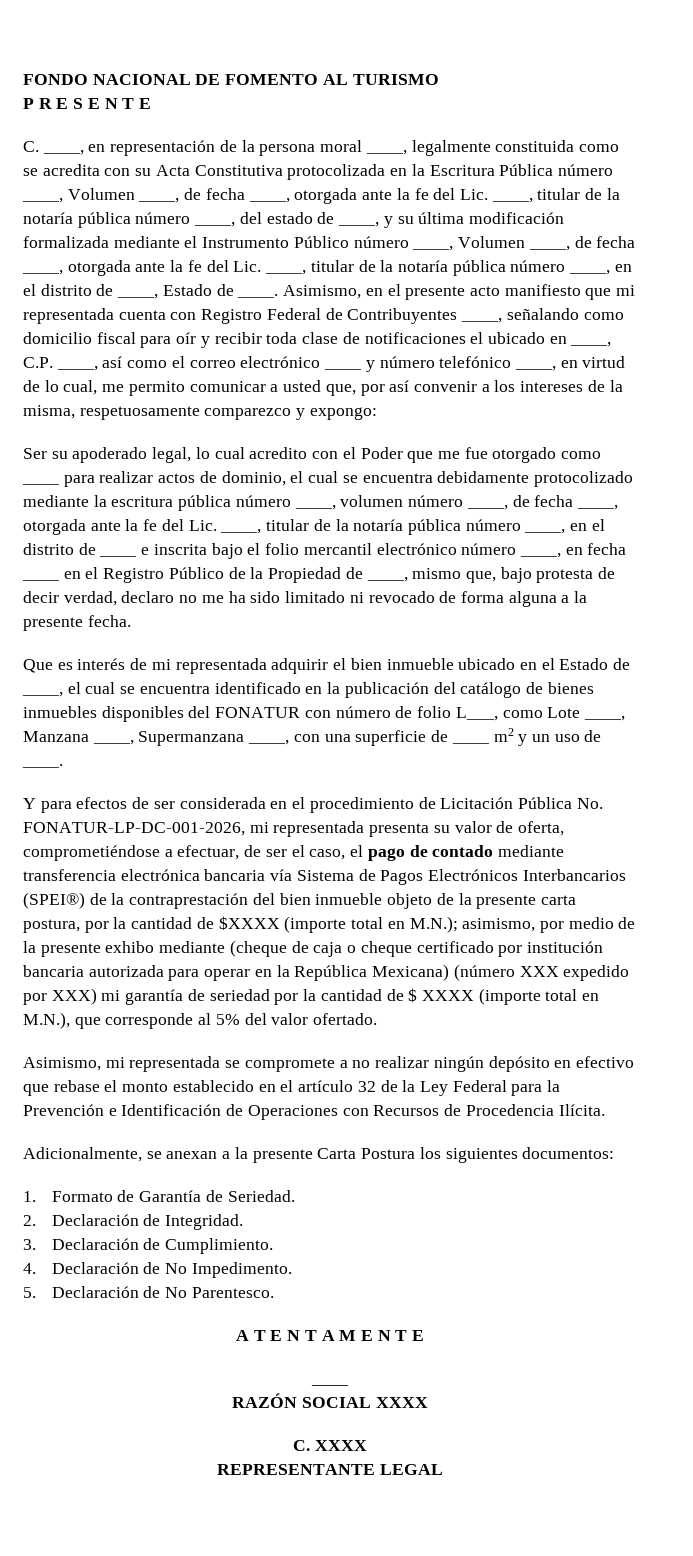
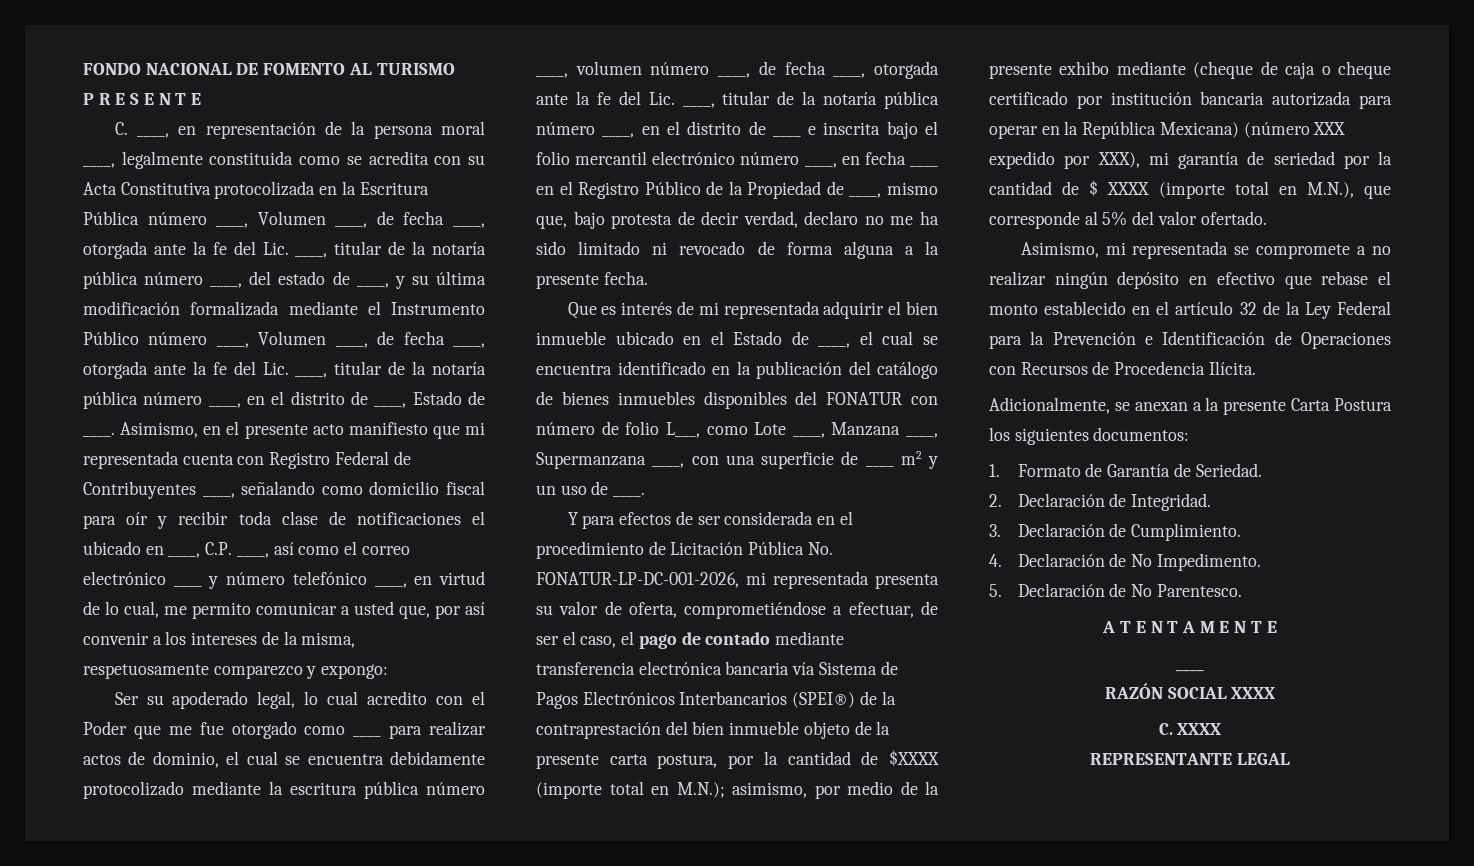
[51,988,97,1005] XXX) -> [1097,152,1140,168] XXX),

